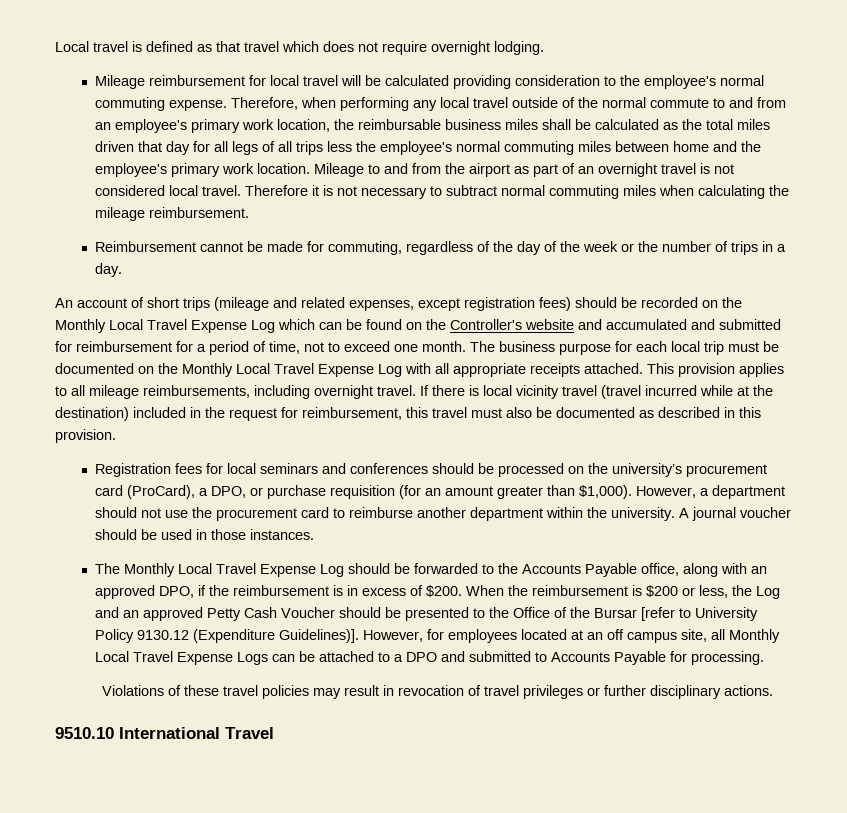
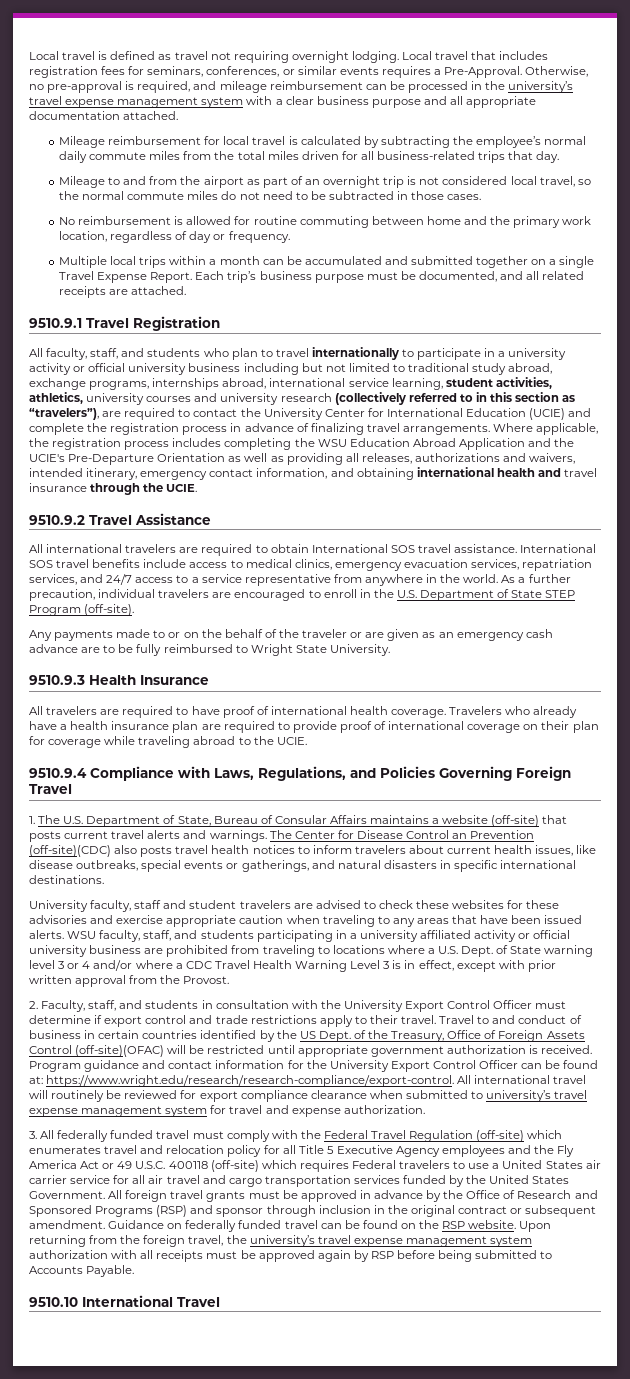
[216,41,544,55] that travel which does not require overnight lodging. -> [174,51,549,63] [29,66,589,78] [29,81,574,93] [29,96,537,108] [29,111,179,120] travel not requiring overnight lodging. Local travel that includes registration fees for seminars, conferences, or similar events requires a Pre-Approval. Otherwise, no pre-approval is required, and mileage reimbursement can be processed in the university’s travel expense management system with a clear business purpose and all appropriate documentation attached.
[340,75,764,89] [94,97,786,111] [94,119,770,133] [94,141,761,155] [94,163,310,177] will be calculated providing consideration to the employee's normal commuting expense. Therefore, when performing any local travel outside of the normal commute to and from an employee's primary work location, the reimbursable business miles shall be calculated as the total miles driven that day for all legs of all trips less the employee's normal commuting miles between home and the employee's primary work location. -> [288,136,587,148] [58,151,560,163] is calculated by subtracting the employee’s normal daily commute miles from the total miles driven for all business-related trips that day. //
[660,163,696,174] travel -> [383,176,405,188] trip
[201,185,789,199] [94,207,249,221] [94,241,786,255] [94,263,122,277] [55,297,742,311] [55,319,315,333] travel. Therefore it is not necessary to subtract normal commuting miles when calculating the mileage reimbursement. // Reimbursement cannot be made for commuting, regardless of the day of the week or the number of trips in a day. // An account of short trips (mileage and related expenses, except registration fees) should be recorded on the Monthly Local Travel Expense Log which -> [539,176,591,187] [58,191,482,200] [58,216,592,228] [58,231,290,243] [58,256,595,268] [58,271,585,283] [58,286,187,298] [29,316,220,331] [29,347,567,360] [29,363,553,375] [29,377,552,390] [29,392,576,405] [29,408,592,420] [29,423,599,435] [29,438,575,450] [29,453,576,465] [29,467,598,480] [29,483,198,495] [29,513,211,525] [29,544,597,556] [29,559,593,571] [29,574,571,586] [29,589,576,601] [29,604,135,616] [29,629,553,641] [29,644,390,656] [29,675,209,685] [29,706,578,718] [29,721,599,733] [29,736,307,748] [29,766,571,781] [29,784,72,794] [29,815,568,827] [29,830,535,842] [29,845,597,857] [29,860,577,872] [29,875,104,884] [29,900,560,912] [29,915,583,927] [29,930,571,942] [29,945,594,957] [29,960,556,972] [29,975,230,987] [29,1000,567,1012] [29,1015,582,1027] [29,1030,585,1042] [29,1045,593,1057] [29,1060,599,1072] [29,1075,587,1087] [29,1090,588,1102] [29,1105,425,1117] [29,1130,563,1142] [29,1145,575,1157] [29,1160,601,1172] [29,1175,570,1187] [29,1190,598,1202] [29,1205,597,1217] [29,1220,318,1232] travel, so the normal commute miles do not need to be subtracted in those cases. // No reimbursement is allowed for routine commuting between home and the primary work location, regardless of day or frequency. // Multiple local trips within a month can be accumulated and submitted together on a single Travel Expense Report. Each trip’s business purpose must be documented, and all related receipts are attached. // 9510.9.1 Travel Registration // All faculty, staff, and students who plan to travel internationally to participate in a university activity or official university business including but not limited to traditional study abroad, exchange programs, internships abroad, international service learning, student activities, athletics, university courses and university research (collectively referred to in this section as “travelers”), are required to contact the University Center for International Education (UCIE) and complete the registration process in advance of finalizing travel arrangements. Where applicable, the registration process includes completing the WSU Education Abroad Application and the UCIE's Pre-Departure Orientation as well as providing all releases, authorizations and waivers, intended itinerary, emergency contact information, and obtaining international health and travel insurance through the UCIE. // 9510.9.2 Travel Assistance // All international travelers are required to obtain International SOS travel assistance. International SOS travel benefits include access to medical clinics, emergency evacuation services, repatriation services, and 24/7 access to a service representative from anywhere in the world. As a further precaution, individual travelers are encouraged to enroll in the U.S. Department of State STEP Program (off-site). // Any payments made to or on the behalf of the traveler or are given as an emergency cash advance are to be fully reimbursed to Wright State University. // 9510.9.3 Health Insurance // All travelers are required to have proof of international health coverage. Travelers who already have a health insurance plan are required to provide proof of international coverage on their plan for coverage while traveling abroad to the UCIE. // 9510.9.4 Compliance with Laws, Regulations, and Policies Governing Foreign Travel // 1. The U.S. Department of State, Bureau of Consular Affairs maintains a website (off-site) that posts current travel alerts and warnings. The Center for Disease Control an Prevention (off-site)(CDC) also posts travel health notices to inform travelers about current health issues, like disease outbreaks, special events or gatherings, and natural disasters in specific international destinations. // University faculty, staff and student travelers are advised to check these websites for these advisories and exercise appropriate caution when traveling to any areas that have been issued alerts. WSU faculty, staff, and students participating in a university affiliated activity or official university business are prohibited from traveling to locations where a U.S. Dept. of State warning level 3 or 4 and/or where a CDC Travel Health Warning Level 3 is in effect, except with prior written approval from the Provost. // 2. Faculty, staff, and students in consultation with the University Export Control Officer must determine if export control and trade restrictions apply to their travel. Travel to and conduct of business in certain countries identified by the US Dept. of the Treasury, Office of Foreign Assets Control (off-site)(OFAC) will be restricted until appropriate government authorization is received. Program guidance and contact information for the University Export Control Officer can be found at: https://www.wright.edu/research/research-compliance/export-control. All international travel will routinely be reviewed for export compliance clearance when submitted to university’s travel expense management system for travel and expense authorization. // 3. All federally funded travel must comply with the Federal Travel Regulation (off-site) which enumerates travel and relocation policy for all Title 5 Executive Agency employees and the Fly America Act or 49 U.S.C. 400118 (off-site) which requires Federal travelers to use a United States air carrier service for all air travel and cargo transportation services funded by the United States Government. All foreign travel grants must be approved in advance by the Office of Research and Sponsored Programs (RSP) and sponsor through inclusion in the original contract or subsequent amendment. Guidance on federally funded travel
[450,319,781,330] [55,341,779,355] [55,363,784,377] [55,385,773,399] [55,407,761,421] [55,429,116,443] [94,463,767,477] [94,485,785,499] [94,507,791,521] [94,529,314,540] [94,563,767,577] [94,585,780,599] [94,607,758,621] [94,629,780,643] [94,651,764,665] [102,685,774,699] Controller's website and accumulated and submitted for reimbursement for a period of time, not to exceed one month. The business purpose for each local trip must be documented on the Monthly Local Travel Expense Log with all appropriate receipts attached. This provision applies to all mileage reimbursements, including overnight travel. If there is local vicinity travel (travel incurred while at the destination) included in the request for reimbursement, this travel must also be documented as described in this provision. // Registration fees for local seminars and conferences should be processed on the university’s procurement card (ProCard), a DPO, or purchase requisition (for an amount greater than $1,000). However, a department should not use the procurement card to reimburse another department within the university. A journal voucher should be used in those instances. // The Monthly Local Travel Expense Log should be forwarded to the Accounts Payable office, along with an approved DPO, if the reimbursement is in excess of $200. When the reimbursement is $200 or less, the Log and an approved Petty Cash Voucher should be presented to the Office of the Bursar [refer to University Policy 9130.12 (Expenditure Guidelines)]. However, for employees located at an off campus site, all Monthly Local Travel Expense Logs can be attached to a DPO and submitted to Accounts Payable for processing. // Violations of these travel policies may result in revocation of travel privileges or further disciplinary actions. -> [442,1220,552,1232] [29,1235,533,1247] [29,1250,553,1262] [29,1265,135,1277] RSP website. Upon returning from the foreign travel, the university’s travel expense management system authorization with all receipts must be approved again by RSP before being submitted to Accounts Payable.

